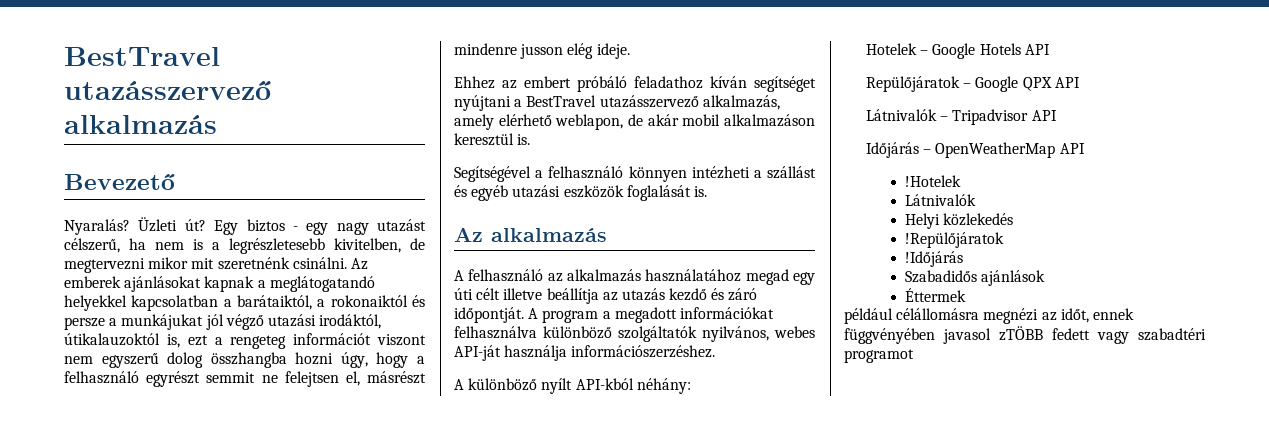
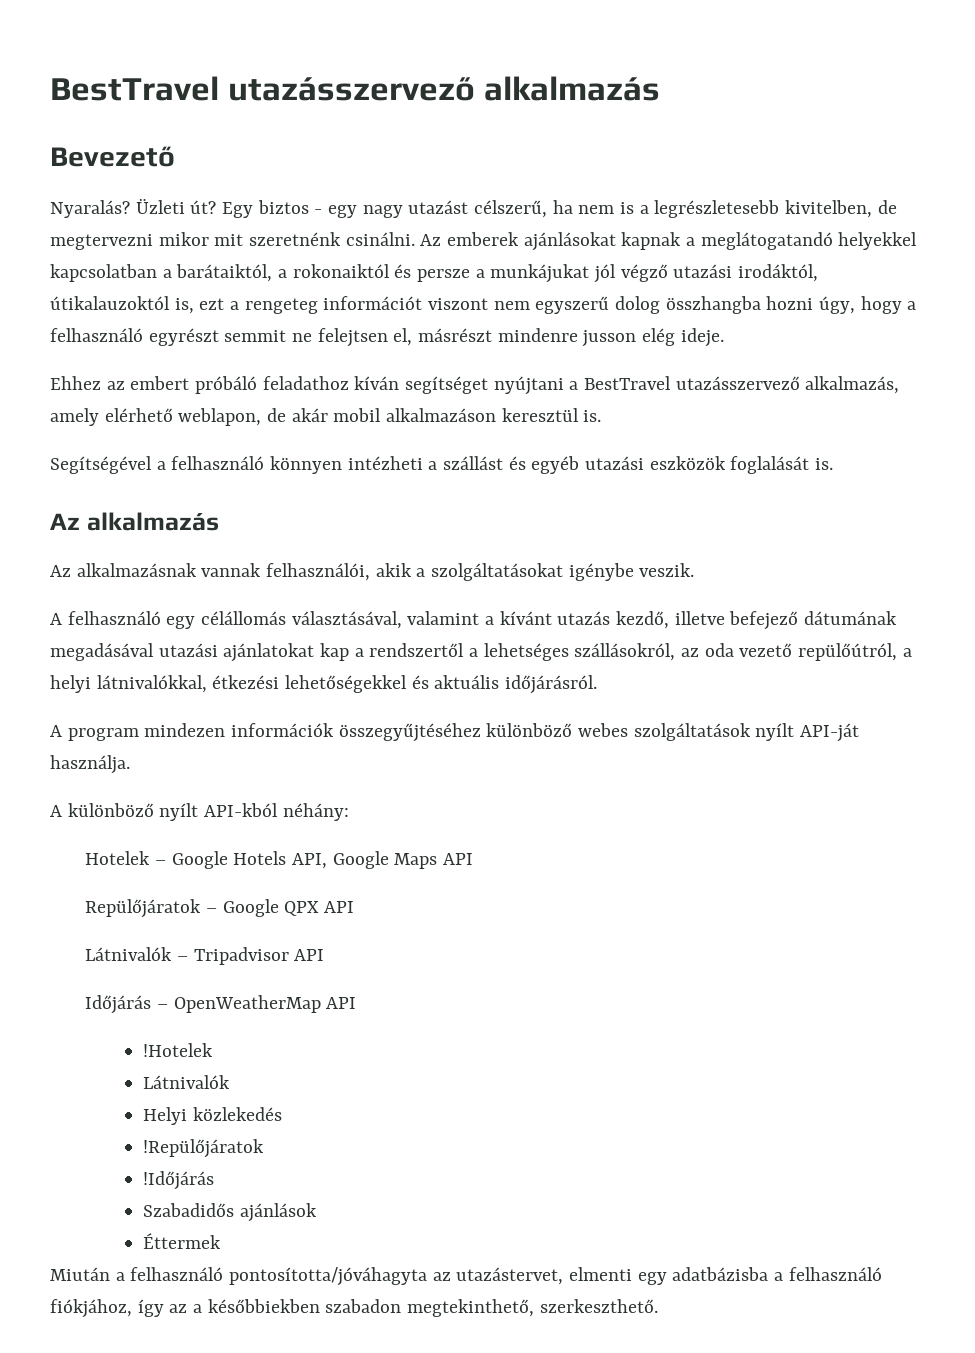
[454,269,815,285] [454,288,758,304] [454,307,774,323] [454,326,815,342] [454,345,716,361] A felhasználó az alkalmazás használatához megad egy úti célt illetve beállítja az utazás kezdő és záró időpontját. A program a megadott információkat felhasználva különböző szolgáltatók nyilvános, webes API-ját használja információszerzéshez. -> [50,563,695,581] [50,611,898,630] [50,643,912,662] [50,675,598,694] [50,723,860,742] [50,755,130,774] Az alkalmazásnak vannak felhasználói, akik a szolgáltatásokat igénybe veszik. // A felhasználó egy célállomás választásával, valamint a kívánt utazás kezdő, illetve befejező dátumának megadásával utazási ajánlatokat kap a rendszertől a lehetséges szállásokról, az oda vezető repülőútról, a helyi látnivalókkal, étkezési lehetőségekkel és aktuális időjárásról. // A program mindezen információk összegyűjtéséhez különböző webes szolgáltatások nyílt API-ját használja.
(1021, 49) none -> [291,851,438,869] API, Google Maps
[844,308,1134,324] [844,326,1206,344] [844,349,914,363] például célállomásra megnézi az időt, ennek függvényében javasol zTÖBB fedett vagy szabadtéri programot -> [50,1267,882,1286] [50,1299,658,1318] Miután a felhasználó pontosította/jóváhagyta az utazástervet, elmenti egy adatbázisba a felhasználó fiókjához, így az a későbbiekben szabadon megtekinthető, szerkeszthető.

